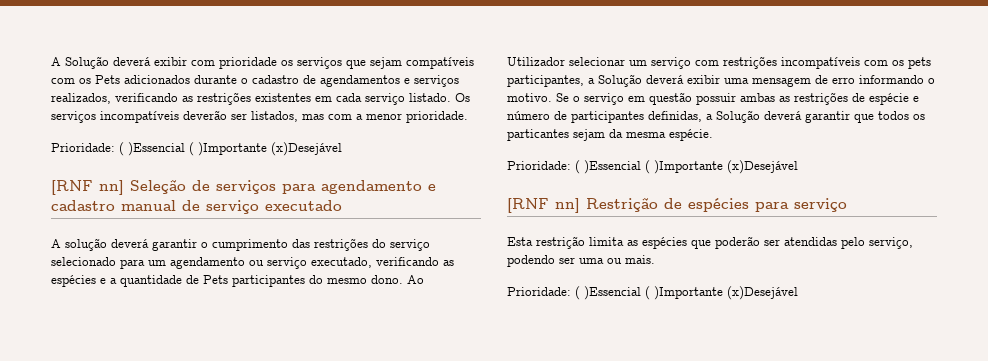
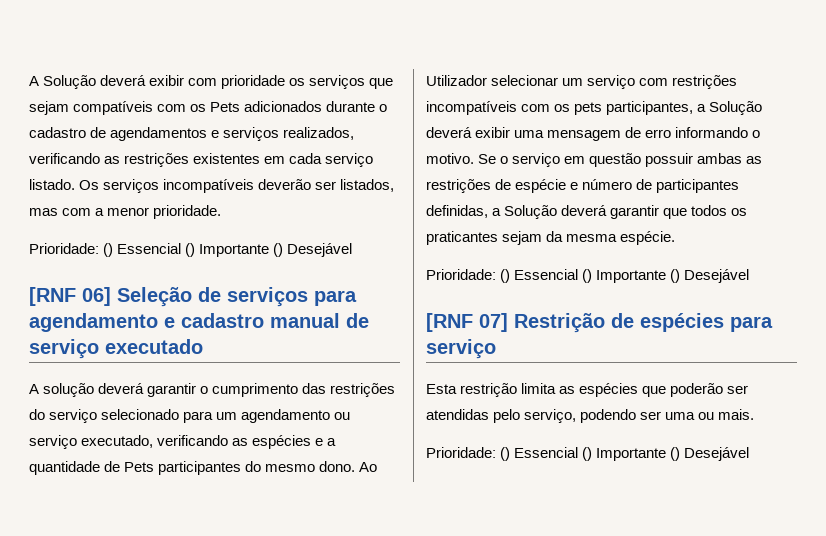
[119,142,342,156] [51,180,124,195] ( )Essencial ( )Importante (x)Desejável // [RNF nn] -> [103,243,353,257] [29,287,111,306] () Essencial () Importante () Desejável // [RNF 06]
[507,129,569,141] particantes -> [426,231,498,245] praticantes
[575,160,798,174] [507,198,580,213] ( )Essencial ( )Importante (x)Desejável // [RNF nn] -> [500,269,750,283] [426,313,508,332] () Essencial () Importante () Desejável // [RNF 07]
[575,286,798,300] ( )Essencial ( )Importante (x)Desejável -> [500,447,750,461] () Essencial () Importante () Desejável

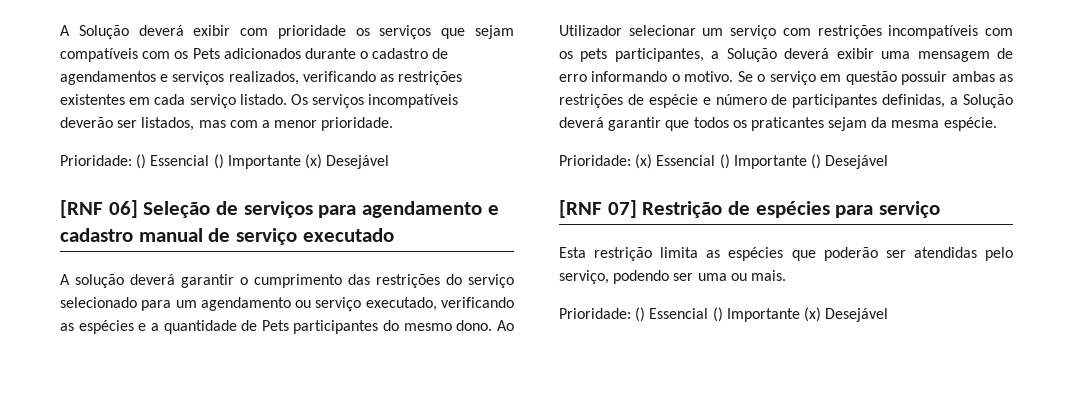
[273,243,284,257] () -> [304,154,322,169] (x)
[500,269,511,283] () -> [635,154,653,169] (x)
[670,447,681,461] () -> [803,307,821,322] (x)

